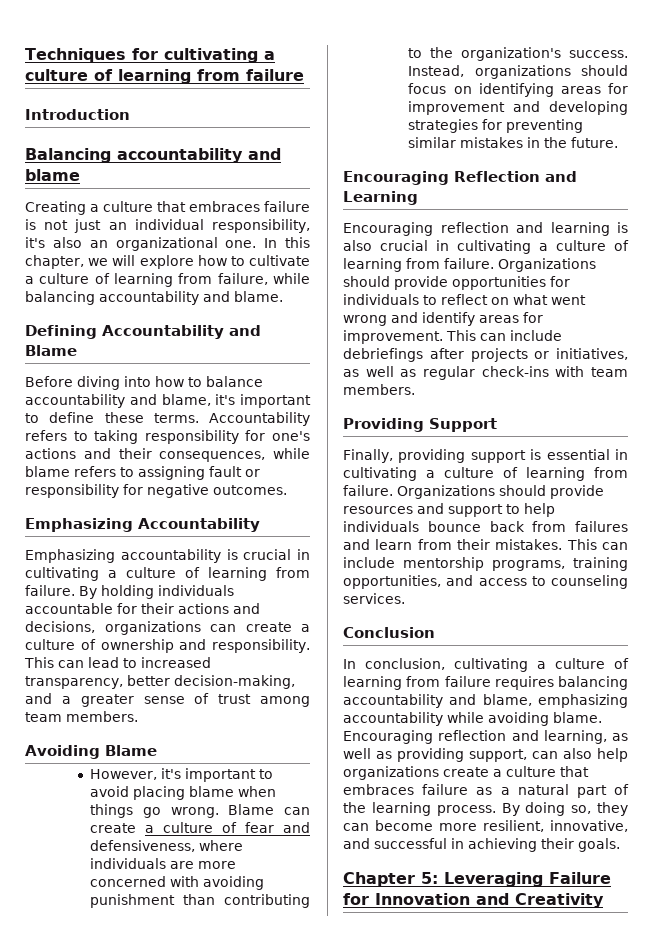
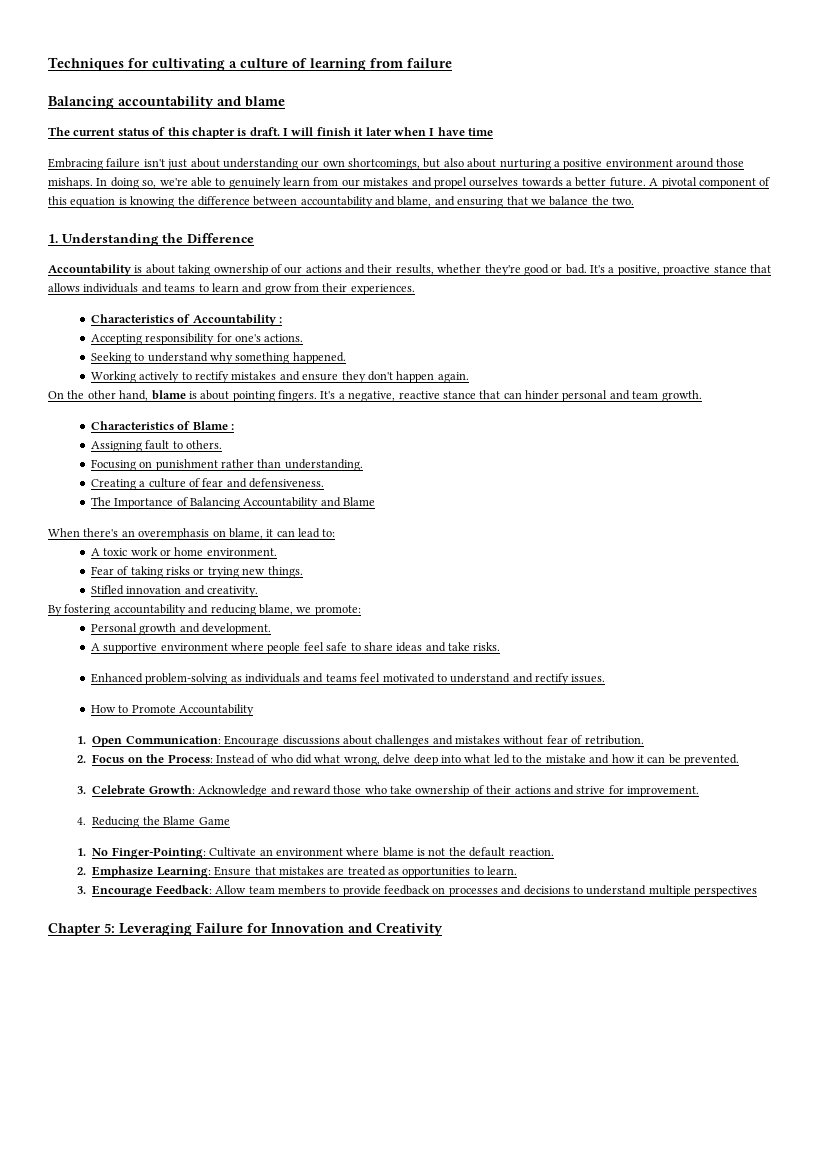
[25,109,130,120] // Introduction -> (452, 63) none
[25,201,310,215] [25,219,310,233] [25,237,310,251] [25,255,310,269] [25,273,310,287] [25,291,283,305] [25,325,261,339] [25,345,77,356] [25,376,263,390] [25,394,311,408] [25,412,310,426] [25,430,310,444] [25,448,310,462] [25,466,260,480] [25,484,287,498] [25,518,260,532] [25,549,310,563] [25,567,310,581] [25,585,234,599] [25,603,260,614] [25,621,310,635] [25,639,311,653] [24,657,211,668] [25,675,295,689] [25,693,310,707] [25,711,138,722] [25,745,157,759] [90,768,274,782] [90,786,277,800] [90,804,310,818] [90,823,137,833] Creating a culture that embraces failure is not just an individual responsibility, it's also an organizational one. In this chapter, we will explore how to cultivate a culture of learning from failure, while balancing accountability and blame. // Defining Accountability and Blame // Before diving into how to balance accountability and blame, it's important to define these terms. Accountability refers to taking responsibility for one's actions and their consequences, while blame refers to assigning fault or responsibility for negative outcomes. // Emphasizing Accountability // Emphasizing accountability is crucial in cultivating a culture of learning from failure. By holding individuals accountable for their actions and decisions, organizations can create a culture of ownership and responsibility. This can lead to increased transparency, better decision-making, and a greater sense of trust among team members. // Avoiding Blame // However, it's important to avoid placing blame when things go wrong. Blame can create -> [48,127,493,139] [48,158,745,170] [48,177,771,189] [48,196,634,208] [48,233,254,246] [48,264,771,276] [48,283,415,295] [90,314,283,326] [90,333,304,345] [90,352,346,364] [90,371,469,383] [48,390,702,402] [90,421,235,430] [90,440,223,452] [90,459,363,471] [90,479,136,490] The current status of this chapter is draft. I will finish it later when I have time // Embracing failure isn't just about understanding our own shortcomings, but also about nurturing a positive environment around those mishaps. In doing so, we're able to genuinely learn from our mistakes and propel ourselves towards a better future. A pivotal component of this equation is knowing the difference between accountability and blame, and ensuring that we balance the two. // 1. Understanding the Difference // Accountability is about taking ownership of our actions and their results, whether they're good or bad. It's a positive, proactive stance that allows individuals and teams to learn and grow from their experiences. // Characteristics of Accountability : // Accepting responsibility for one's actions. // Seeking to understand why something happened. // Working actively to rectify mistakes and ensure they don't happen again. // On the other hand, blame is about pointing fingers. It's a negative, reactive stance that can hinder personal and team growth. // Characteristics of Blame : // Assigning fault to others. // Focusing on punishment rather than understanding. // Creating
[90,840,244,852] [90,858,237,869] [90,876,265,890] [90,894,310,908] [408,47,628,61] [408,65,628,79] [408,83,628,97] [408,101,628,115] [408,119,584,133] [408,137,619,148] [343,171,577,185] [343,191,418,205] [343,222,628,236] [343,240,629,254] [343,258,596,272] [343,276,570,290] [343,294,586,305] [343,312,543,326] [343,330,562,344] [343,348,628,362] [343,366,628,380] [343,384,415,395] [343,418,497,432] [343,449,628,463] [343,467,628,481] [343,485,604,499] [343,503,555,517] [343,521,628,532] [343,539,628,550] [343,557,628,571] [343,575,628,589] [343,593,405,604] [343,627,435,638] [343,658,629,672] [343,676,628,690] [343,694,628,708] [343,712,602,726] [343,730,628,744] [343,748,628,762] [343,766,589,780] [343,784,629,798] [343,802,628,816] [343,820,628,832] [343,838,620,852] defensiveness, where individuals are more concerned with avoiding punishment than contributing to the organization's success. Instead, organizations should focus on identifying areas for improvement and developing strategies for preventing similar mistakes in the future. // Encouraging Reflection and Learning // Encouraging reflection and learning is also crucial in cultivating a culture of learning from failure. Organizations should provide opportunities for individuals to reflect on what went wrong and identify areas for improvement. This can include debriefings after projects or initiatives, as well as regular check-ins with team members. // Providing Support // Finally, providing support is essential in cultivating a culture of learning from failure. Organizations should provide resources and support to help individuals bounce back from failures and learn from their mistakes. This can include mentorship programs, training opportunities, and access to counseling services. // Conclusion // In conclusion, cultivating a culture of learning from failure requires balancing accountability and blame, emphasizing accountability while avoiding blame. Encouraging reflection and learning, as well as providing support, can also help organizations create a culture that embraces failure as a natural part of the learning process. By doing so, they can become more resilient, innovative, and successful in achieving their goals. -> [249,478,325,488] [90,497,376,509] [48,528,336,540] [90,547,277,556] [90,566,303,578] [90,585,259,597] [48,604,361,616] [90,623,272,635] [90,642,501,654] [90,673,606,685] [90,704,255,716] [77,735,644,747] [77,754,740,766] [77,785,700,797] [77,816,230,828] [77,847,554,859] [77,866,518,878] [77,885,758,897] defensiveness. // The Importance of Balancing Accountability and Blame // When there's an overemphasis on blame, it can lead to: // A toxic work or home environment. // Fear of taking risks or trying new things. // Stifled innovation and creativity. // By fostering accountability and reducing blame, we promote: // Personal growth and development. // A supportive environment where people feel safe to share ideas and take risks. // Enhanced problem-solving as individuals and teams feel motivated to understand and rectify issues. // How to Promote Accountability // 1. Open Communication: Encourage discussions about challenges and mistakes without fear of retribution. // 2. Focus on the Process: Instead of who did what wrong, delve deep into what led to the mistake and how it can be prevented. // 3. Celebrate Growth: Acknowledge and reward those who take ownership of their actions and strive for improvement. // 4. Reducing the Blame Game // 1. No Finger-Pointing: Cultivate an environment where blame is not the default reaction. // 2. Emphasize Learning: Ensure that mistakes are treated as opportunities to learn. // 3. Encourage Feedback: Allow team members to provide feedback on processes and decisions to understand multiple perspectives

